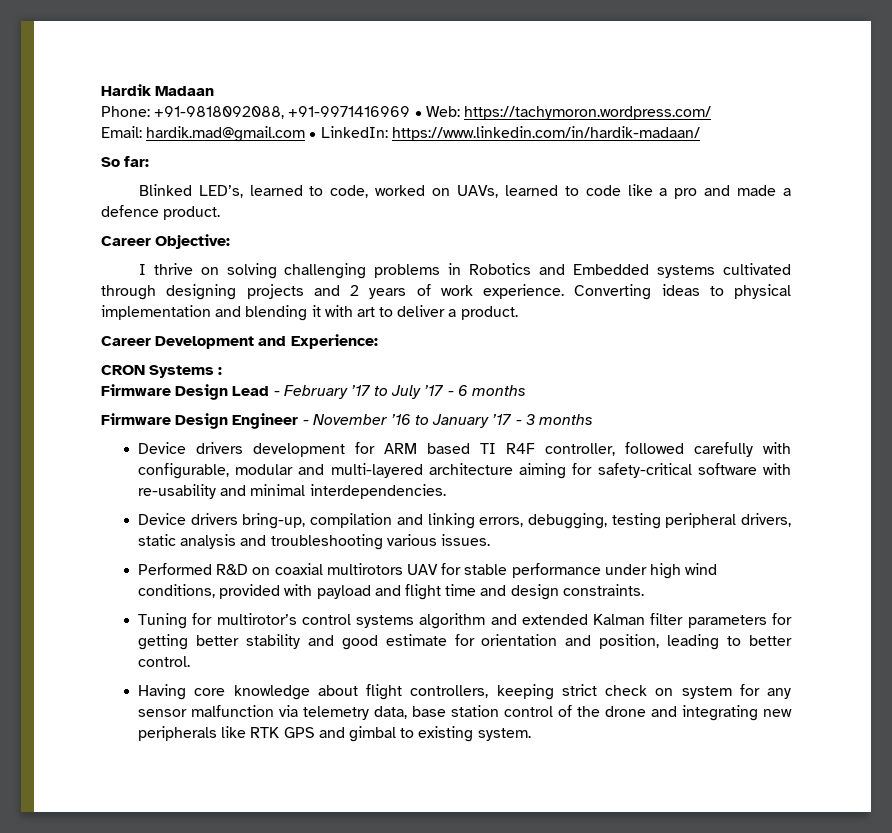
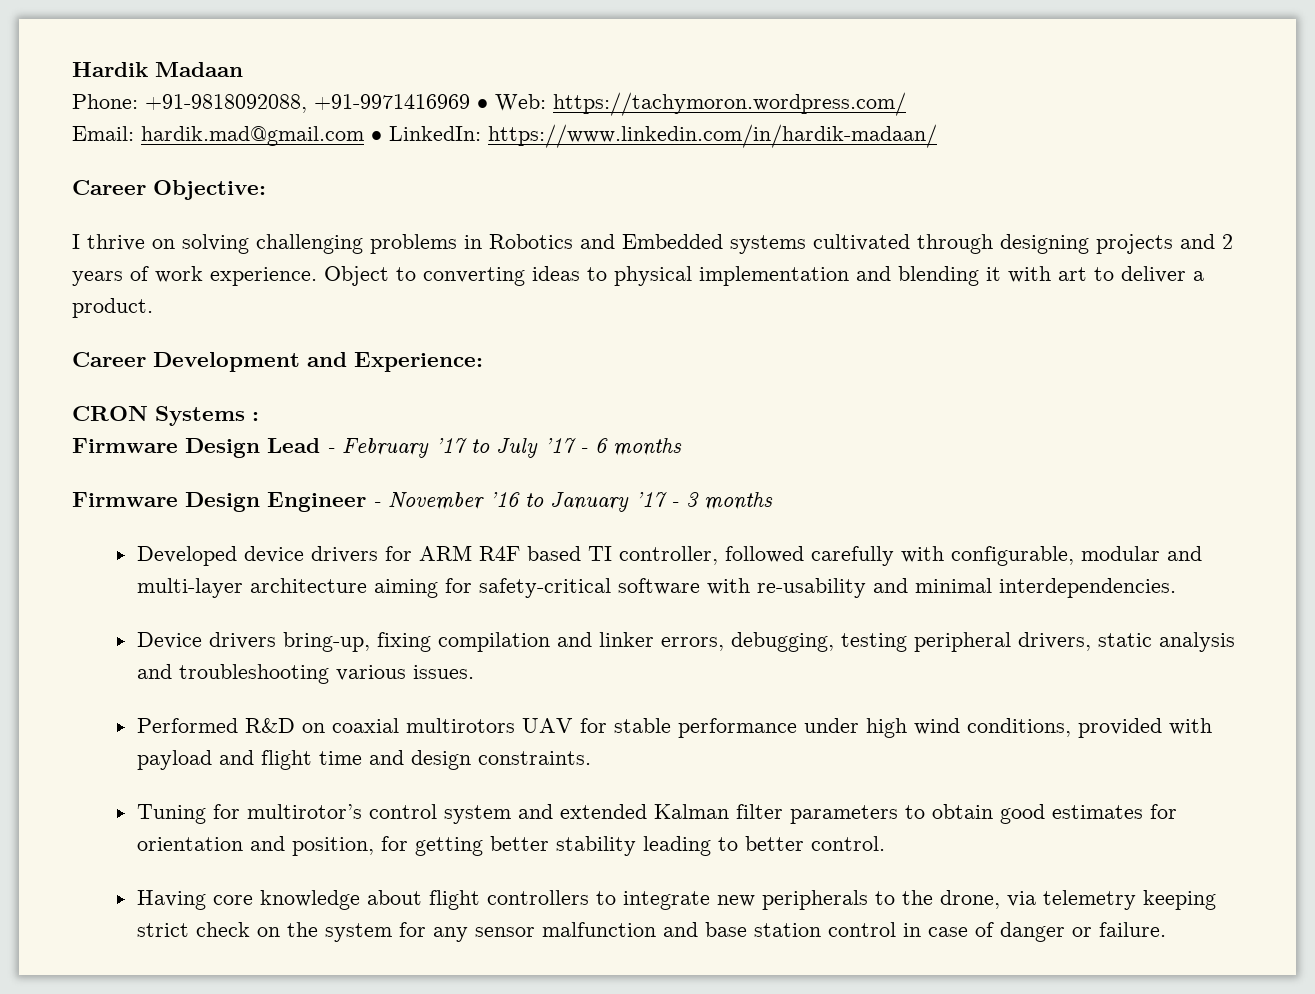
[101,156,150,167] [138,184,791,199] [101,205,221,220] // So far: // Blinked LED’s, learned to code, worked on UAVs, learned to code like a pro and made a defence product. -> (937, 136) none
[574,284,652,300] Converting -> [324,266,525,286] Object to converting
[138,442,346,457] Device drivers development -> [136,546,378,566] Developed device drivers
(418, 448) none -> [478,546,520,561] R4F
[506,443,536,454] R4F -> (612, 553) none
[330,463,423,478] multi-layered -> [136,578,243,598] multi-layer
(306, 521) none -> [376,632,431,652] fixing
[427,513,475,529] linking -> [598,632,654,647] linker
[356,613,486,629] systems algorithm -> [443,805,511,824] system
[772,613,793,625] [138,634,660,650] for getting better stability and good estimate for orientation and position, -> [904,804,1177,824] [136,836,636,856] to obtain good estimates for orientation and position, for getting better stability
[410,685,489,698] controllers, -> [486,890,1136,910] controllers to integrate new peripherals to the drone, via telemetry
(674, 692) none -> [286,922,318,937] the
[279,705,793,721] [138,726,531,742] via telemetry data, base station control of the drone and integrating new peripherals like RTK GPS and gimbal to existing system. -> [662,922,1166,942] and base station control in case of danger or failure.

